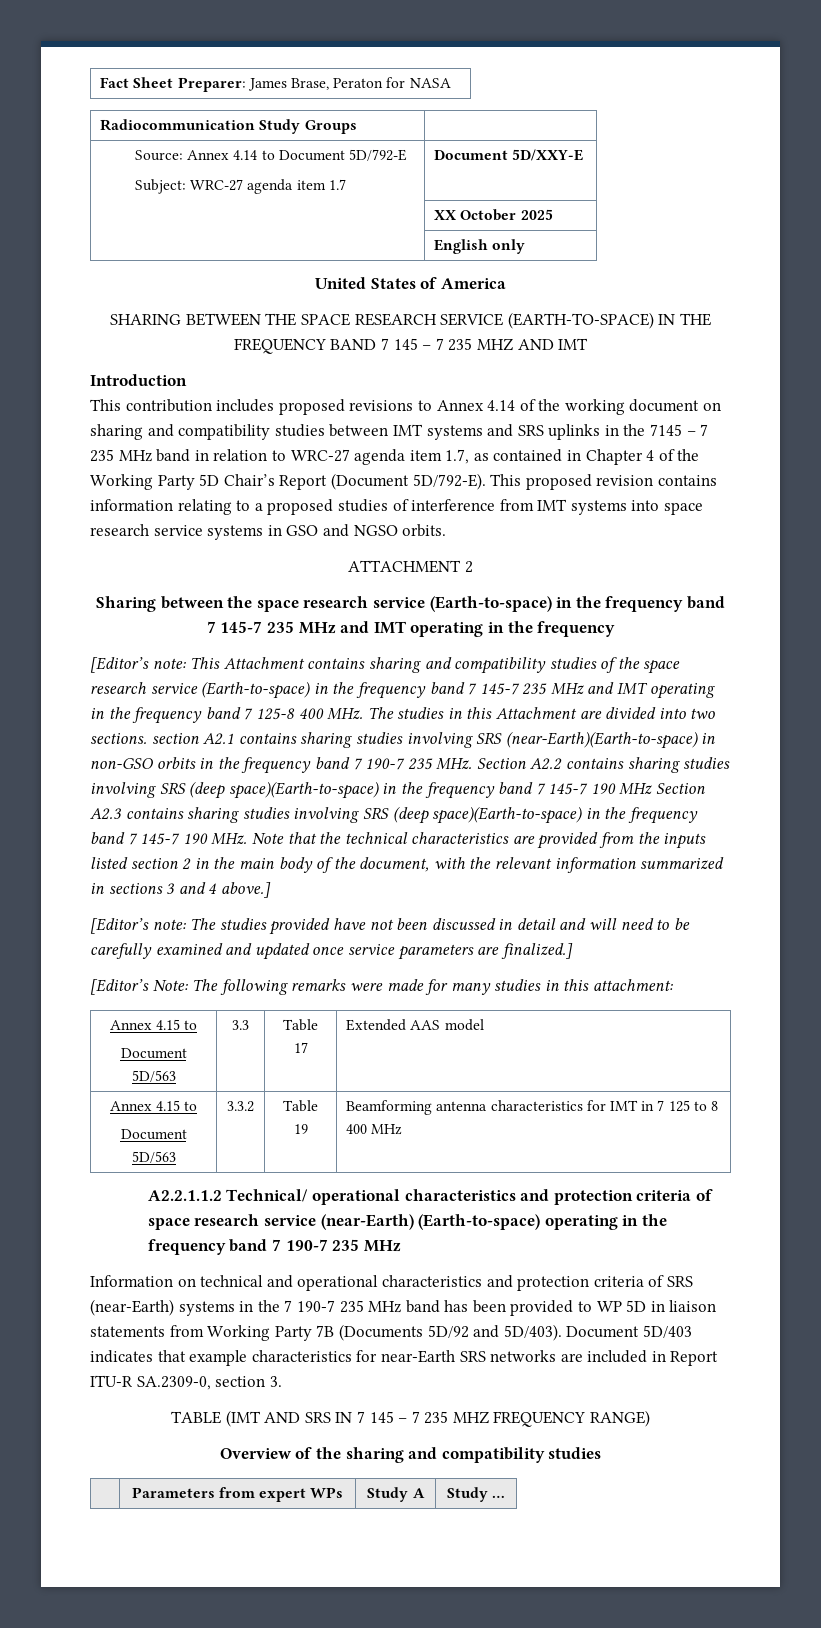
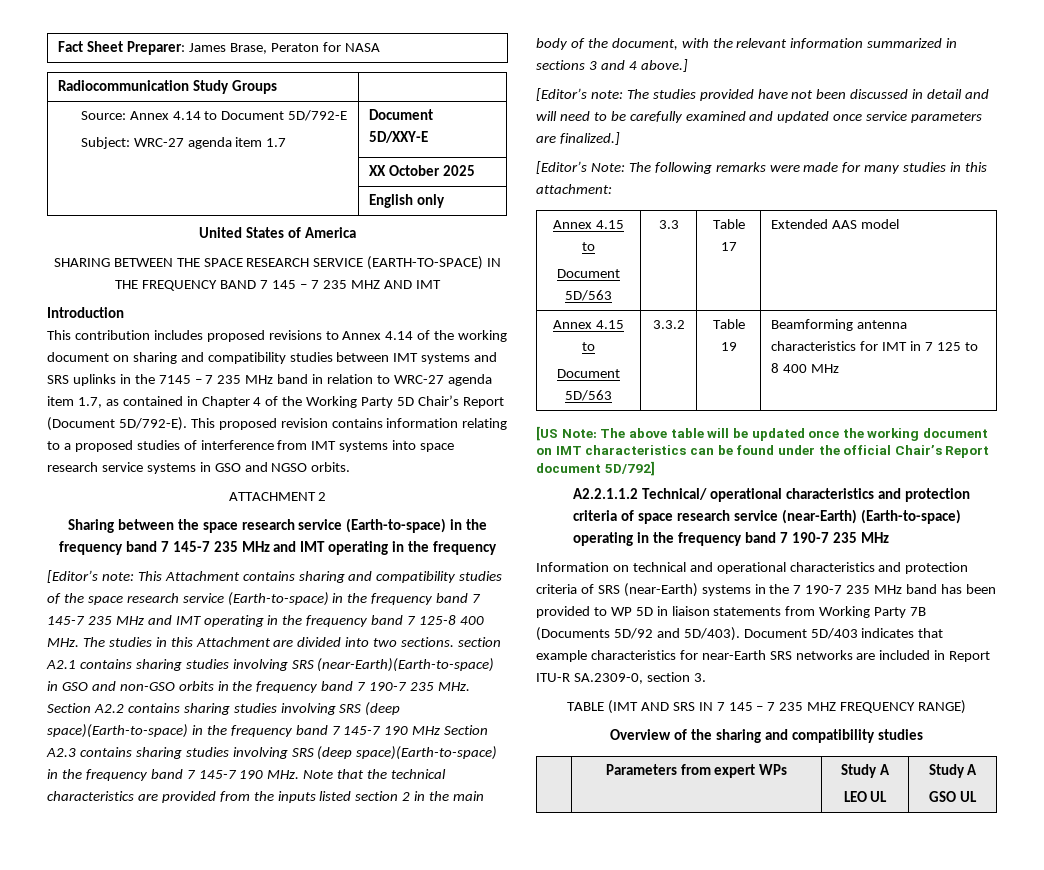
(716, 738) none -> [61,681,116,691] GSO and
(403, 1129) none -> [536,426,989,441] [536,445,990,458] [536,461,655,476] // [US Note: The above table will be updated once the working document on IMT characteristics can be found under the official Chair’s Report document 5D/792]
[446,1487,506,1502] | Study … -> [843,791,888,802] [928,764,978,778] [929,791,977,802] // LEO UL | Study A // GSO UL

